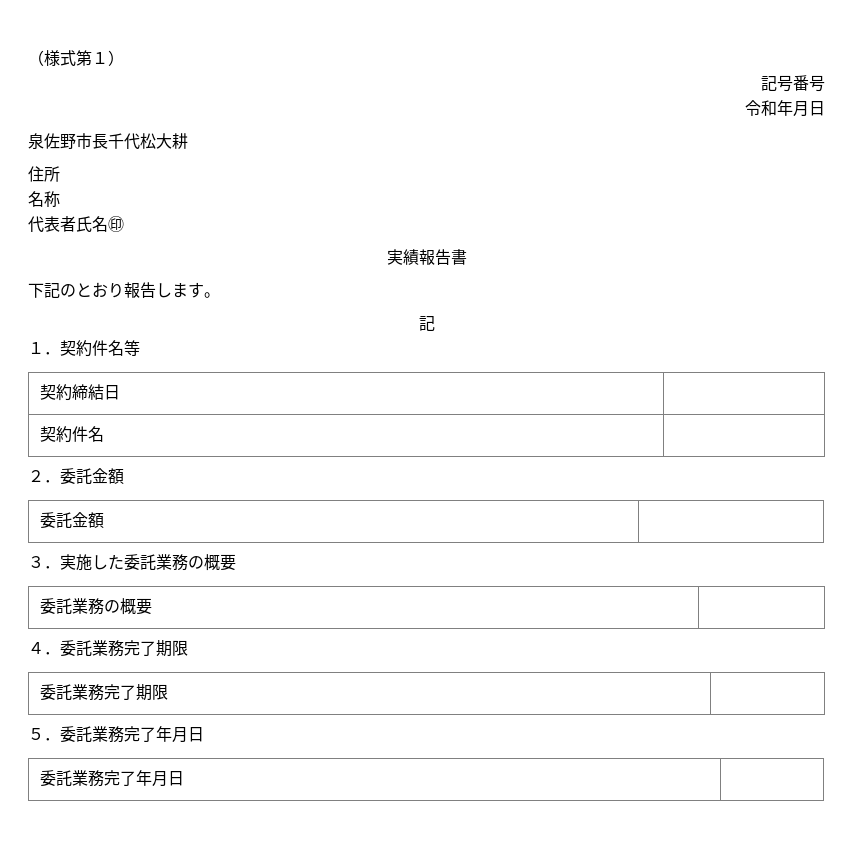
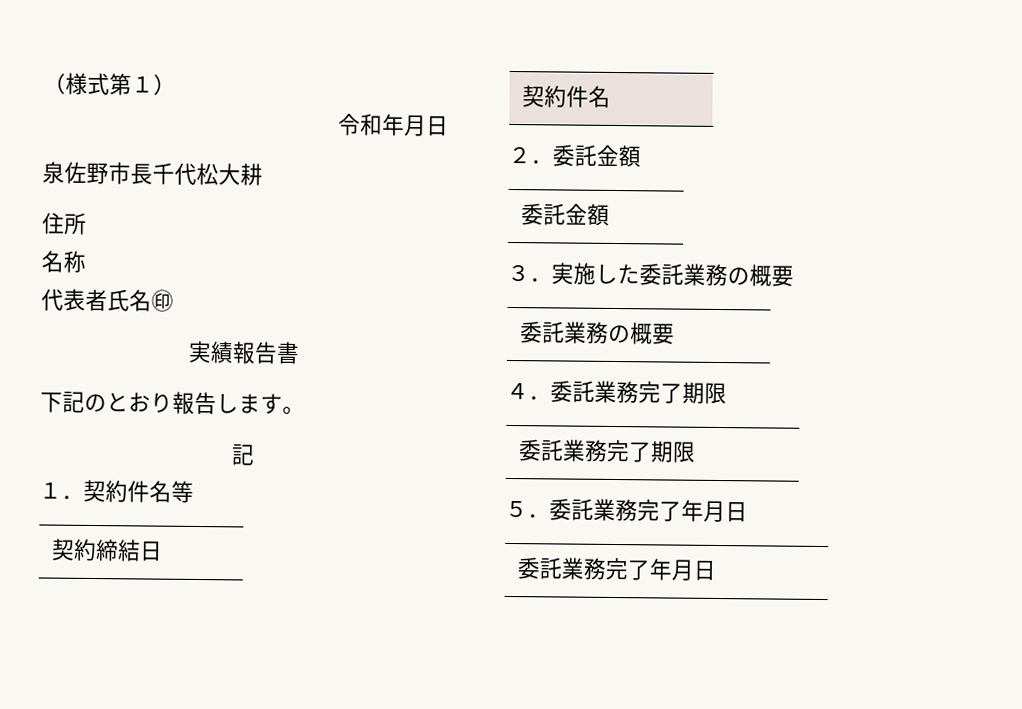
[761,75,825,92] // 記号番号 -> (176, 85) none

